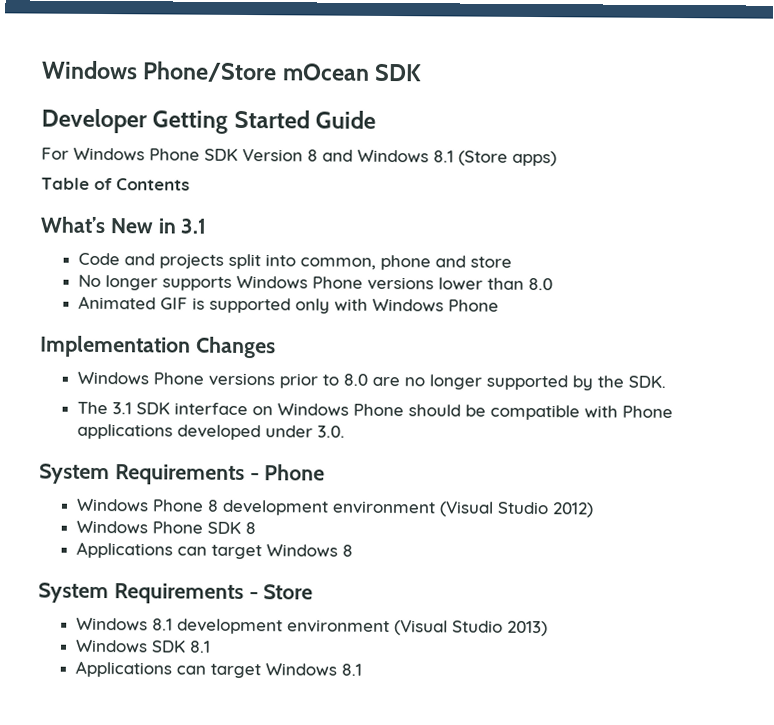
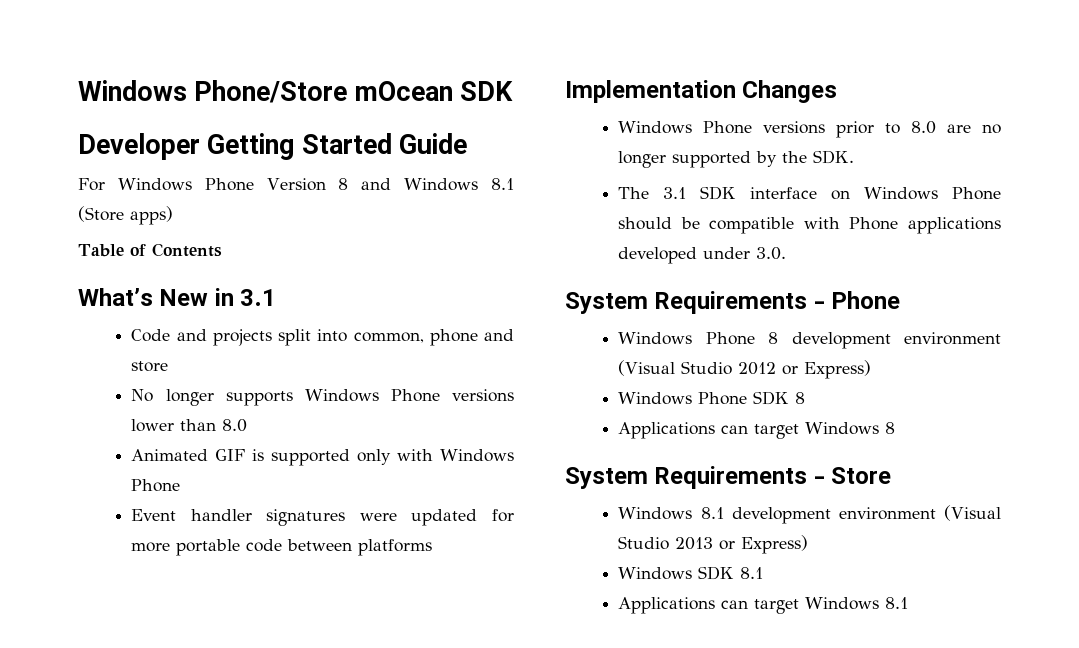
[204,148,238,161] SDK -> (254, 184) none
(500, 305) none -> [131,509,514,526] [131,539,433,556] // Event handler signatures were updated for more portable code between platforms
[552,502,595,518] 2012) -> [738,360,872,379] 2012 or Express)
[507,620,549,637] 2013) -> [675,535,809,554] 2013 or Express)

